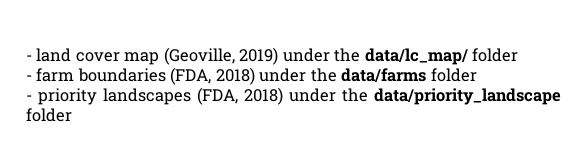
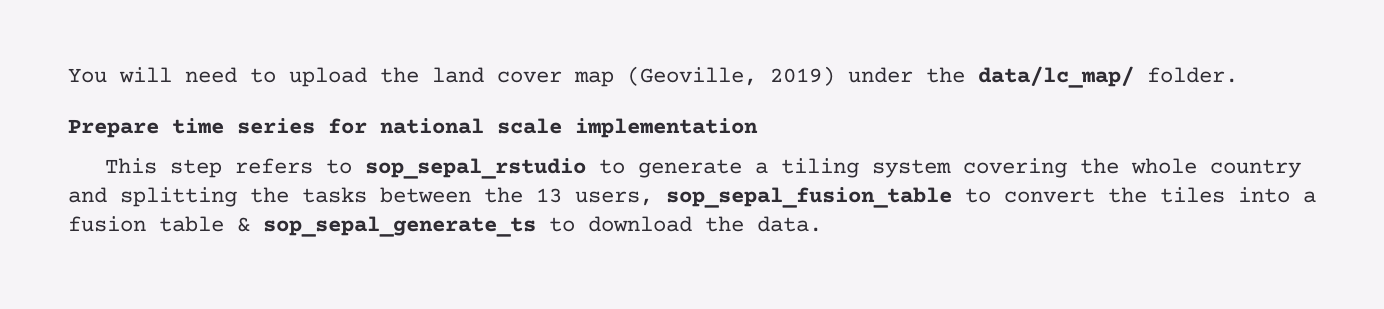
[26,55,32,61] - -> [68,67,419,87] You will need to upload the
[472,48,519,62] [26,67,477,85] [26,87,561,105] [26,108,72,122] folder // - farm boundaries (FDA, 2018) under the data/farms folder // - priority landscapes (FDA, 2018) under the data/priority_landscape folder -> [1147,67,1238,83] [68,118,758,138] [104,158,1301,179] [68,187,1316,208] [68,216,822,237] folder. // Prepare time series for national scale implementation // This step refers to sop_sepal_rstudio to generate a tiling system covering the whole country and splitting the tasks between the 13 users, sop_sepal_fusion_table to convert the tiles into a fusion table & sop_sepal_generate_ts to download the data.

